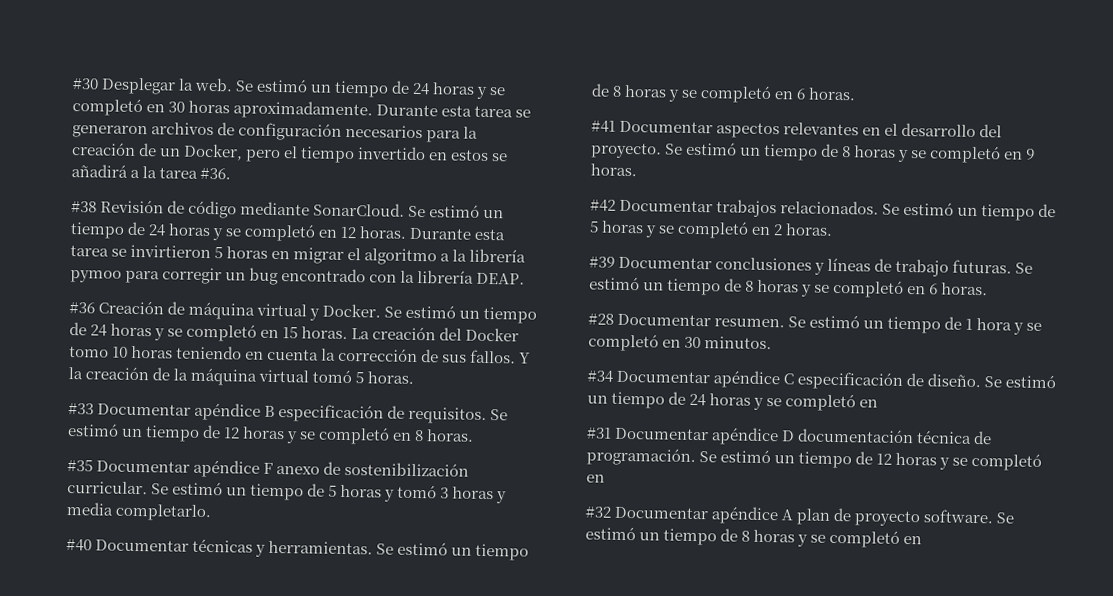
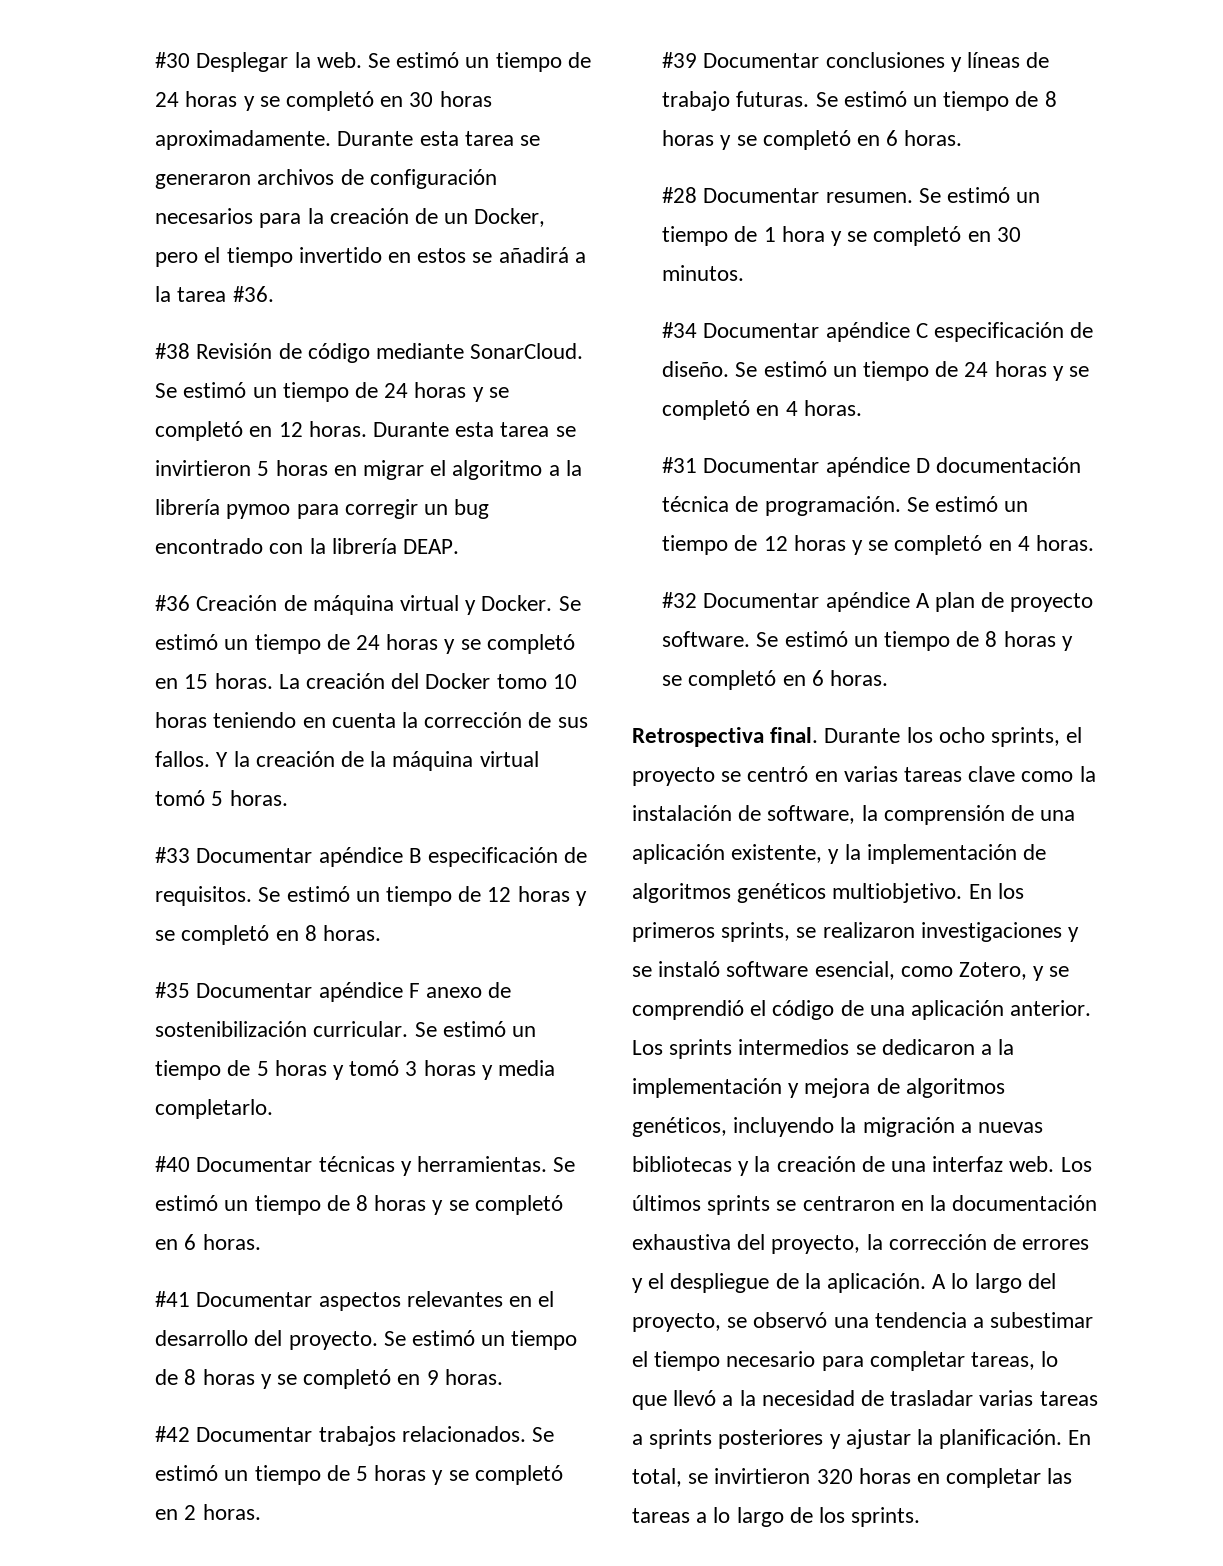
(879, 403) none -> [785,400,862,416] 4 horas.
(605, 478) none -> [1017,535,1095,551] 4 horas.
(923, 540) none -> [811,670,888,686] [632,727,1083,747] [632,766,1096,786] [632,805,1076,825] [632,844,1047,864] [632,883,1024,903] [632,922,1080,942] [632,961,1070,981] [632,1000,1092,1020] [632,1039,1015,1059] [632,1078,1005,1098] [632,1117,1044,1137] [632,1156,1092,1176] [632,1195,1098,1215] [632,1234,1090,1254] [632,1273,1056,1293] [632,1312,1094,1332] [632,1351,1059,1371] [632,1390,1098,1410] [632,1429,1092,1449] [632,1468,1073,1488] [632,1507,921,1527] 6 horas. // Retrospectiva final. Durante los ocho sprints, el proyecto se centró en varias tareas clave como la instalación de software, la comprensión de una aplicación existente, y la implementación de algoritmos genéticos multiobjetivo. En los primeros sprints, se realizaron investigaciones y se instaló software esencial, como Zotero, y se comprendió el código de una aplicación anterior. Los sprints intermedios se dedicaron a la implementación y mejora de algoritmos genéticos, incluyendo la migración a nuevas bibliotecas y la creación de una interfaz web. Los últimos sprints se centraron en la documentación exhaustiva del proyecto, la corrección de errores y el despliegue de la aplicación. A lo largo del proyecto, se observó una tendencia a subestimar el tiempo necesario para completar tareas, lo que llevó a la necesidad de trasladar varias tareas a sprints posteriores y ajustar la planificación. En total, se invirtieron 320 horas en completar las tareas a lo largo de los sprints.

